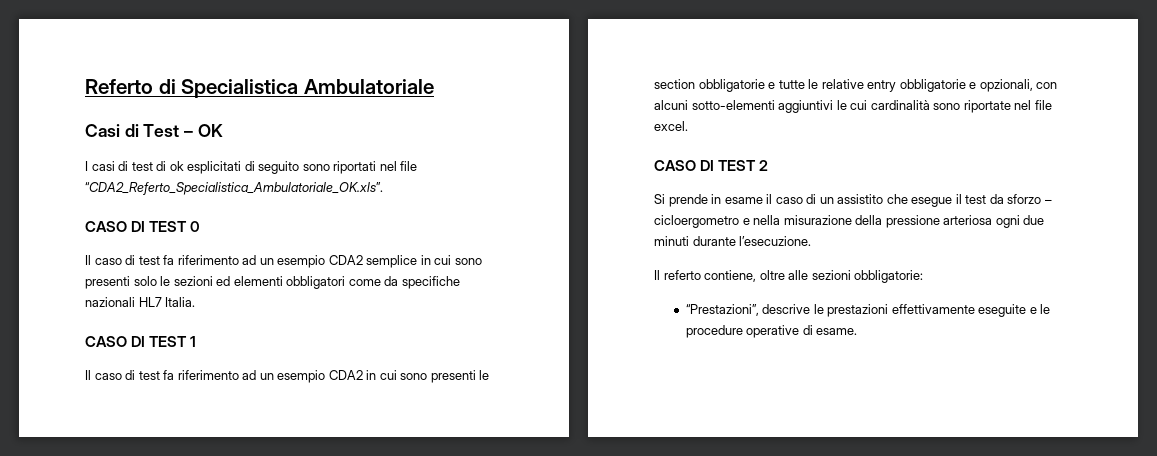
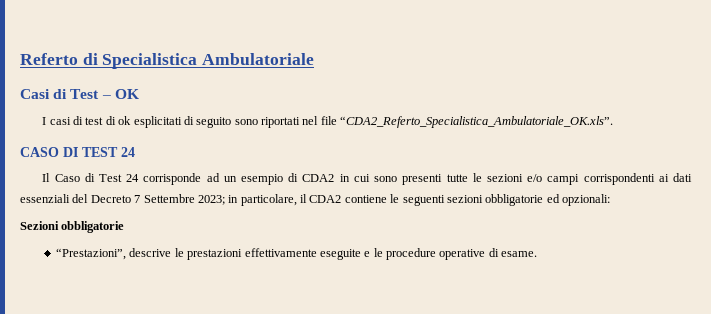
[190,221,201,232] [85,255,482,268] [85,276,460,289] [85,297,196,307] [85,336,197,347] [85,370,326,383] 0 // Il caso di test fa riferimento ad un esempio CDA2 semplice in cui sono presenti solo le sezioni ed elementi obbligatori come da specifiche nazionali HL7 Italia. // CASO DI TEST 1 // Il caso di test fa riferimento ad un esempio -> [121,147,135,157] [42,173,299,185] 24 // Il Caso di Test 24 corrisponde ad un esempio di
[479,370,490,380] [654,79,1058,92] [654,100,1052,113] [654,121,688,131] [654,160,769,171] [654,194,1052,207] [654,215,1045,228] [654,236,812,246] [654,270,924,283] le section obbligatorie e tutte le relative entry obbligatorie e opzionali, con alcuni sotto-elementi aggiuntivi le cui cardinalità sono riportate nel file excel. // CASO DI TEST 2 // Si prende in esame il caso di un assistito che esegue il test da sforzo – cicloergometro e nella misurazione della pressione arteriosa ogni due minuti durante l’esecuzione. // Il referto contiene, oltre alle sezioni obbligatorie: -> [446,173,692,185] [20,194,610,206] [20,221,125,233] tutte le sezioni e/o campi corrispondenti ai dati essenziali del Decreto 7 Settembre 2023; in particolare, il CDA2 contiene le seguenti sezioni obbligatorie ed opzionali: // Sezioni obbligatorie

